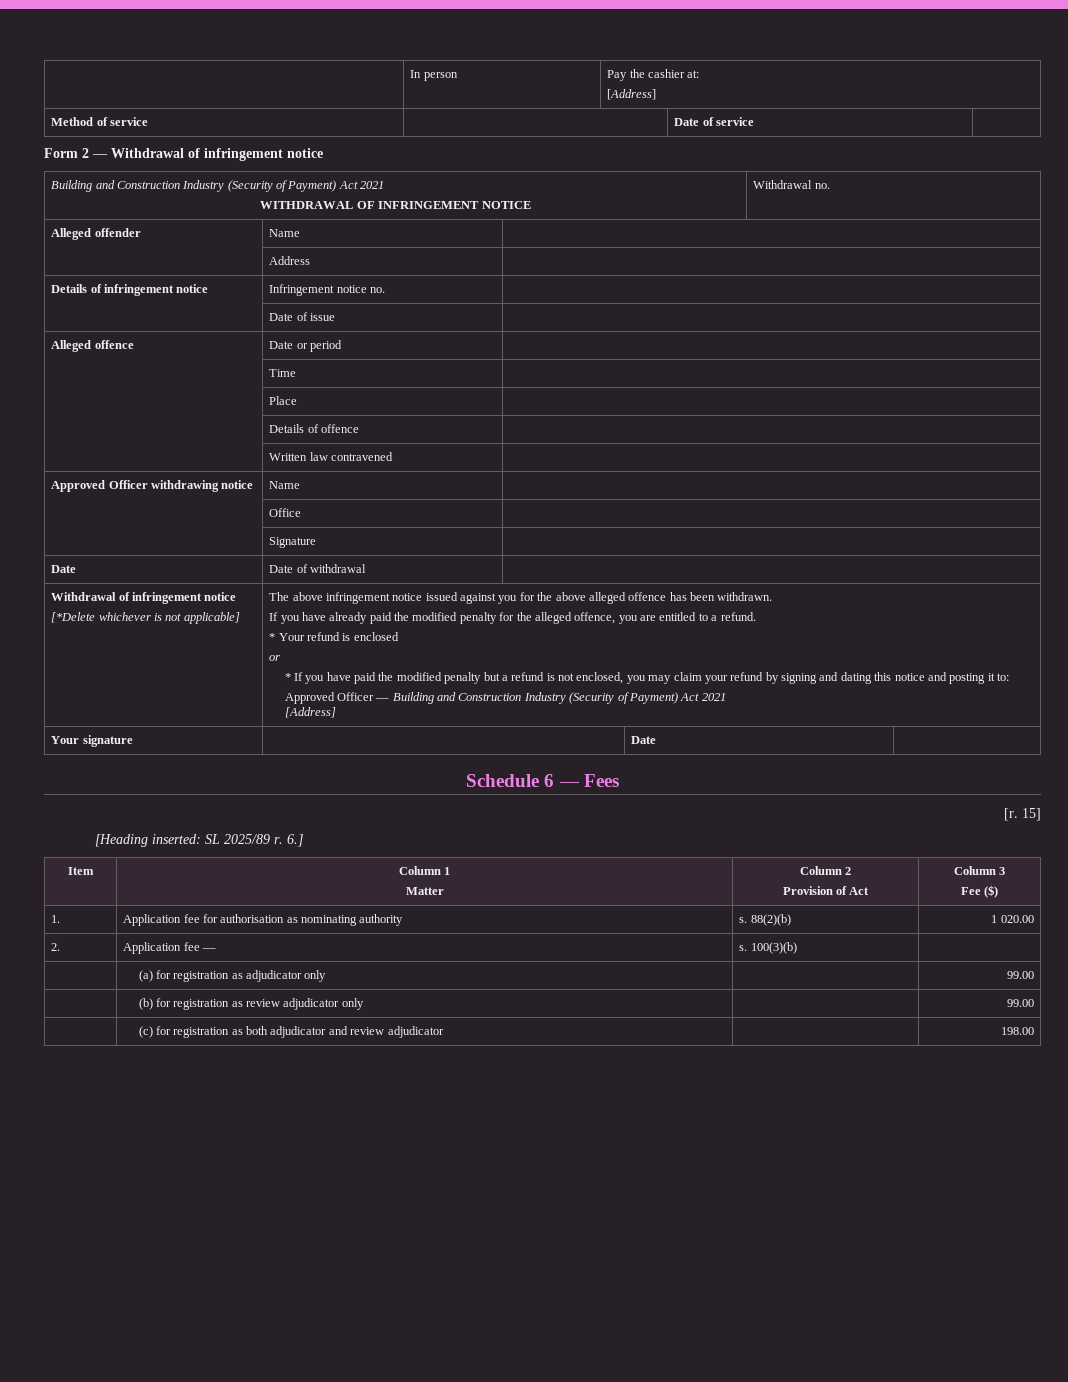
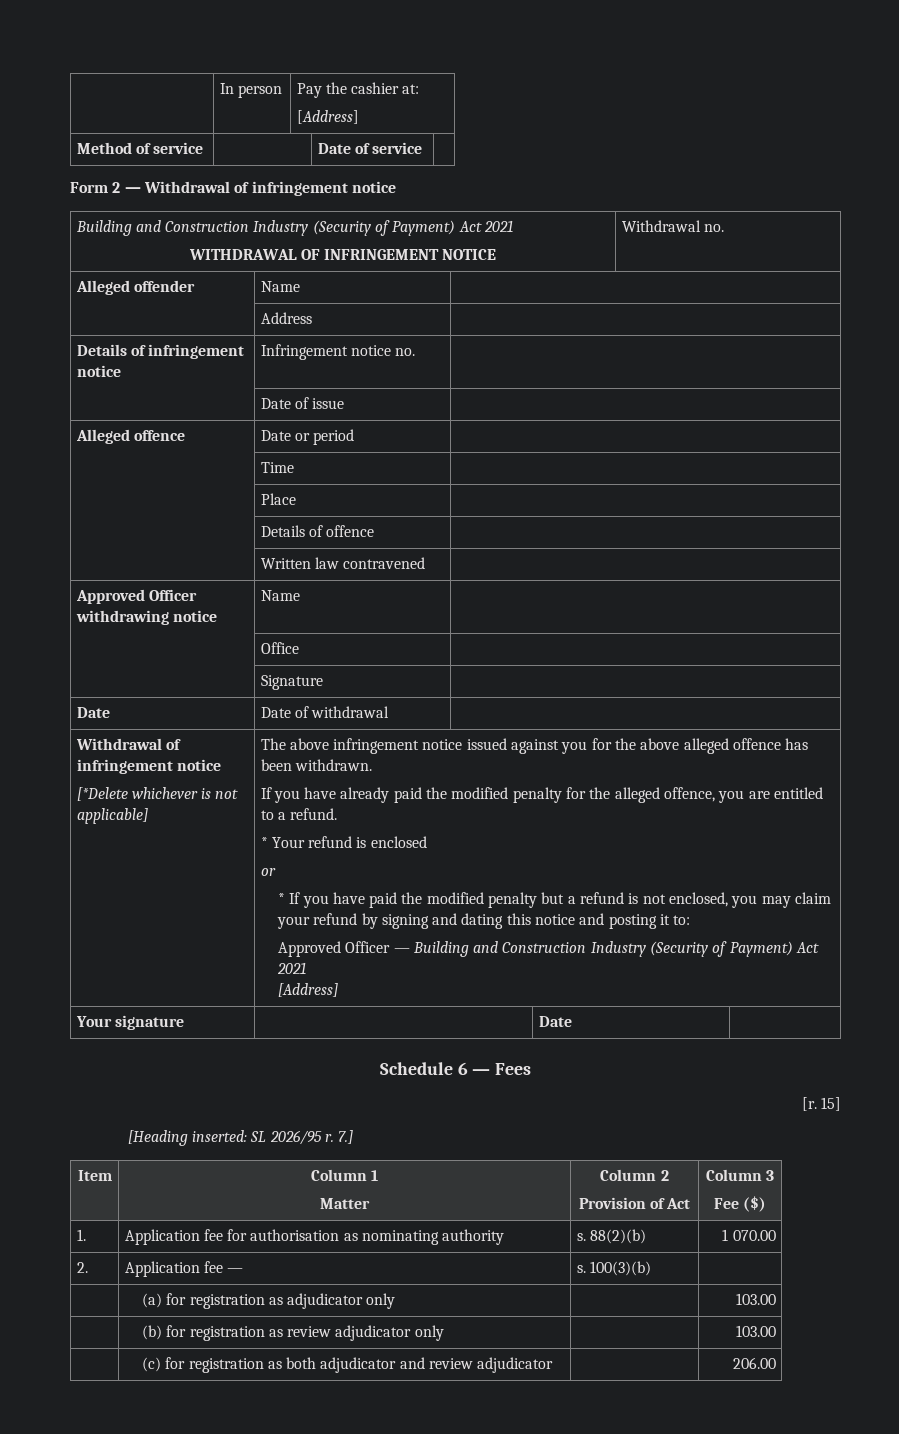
[224,834,304,847] 2025/89 r. 6.] -> [269,1130,354,1145] 2026/95 r. 7.]
[1000,915,1034,923] 020.00 -> [732,1230,776,1241] 070.00
[1006,971,1034,979] 99.00 -> [735,1293,776,1305] 103.00
[1006,999,1034,1007] 99.00 -> [735,1325,776,1337] 103.00
[1000,1027,1034,1035] 198.00 -> [732,1357,776,1369] 206.00

